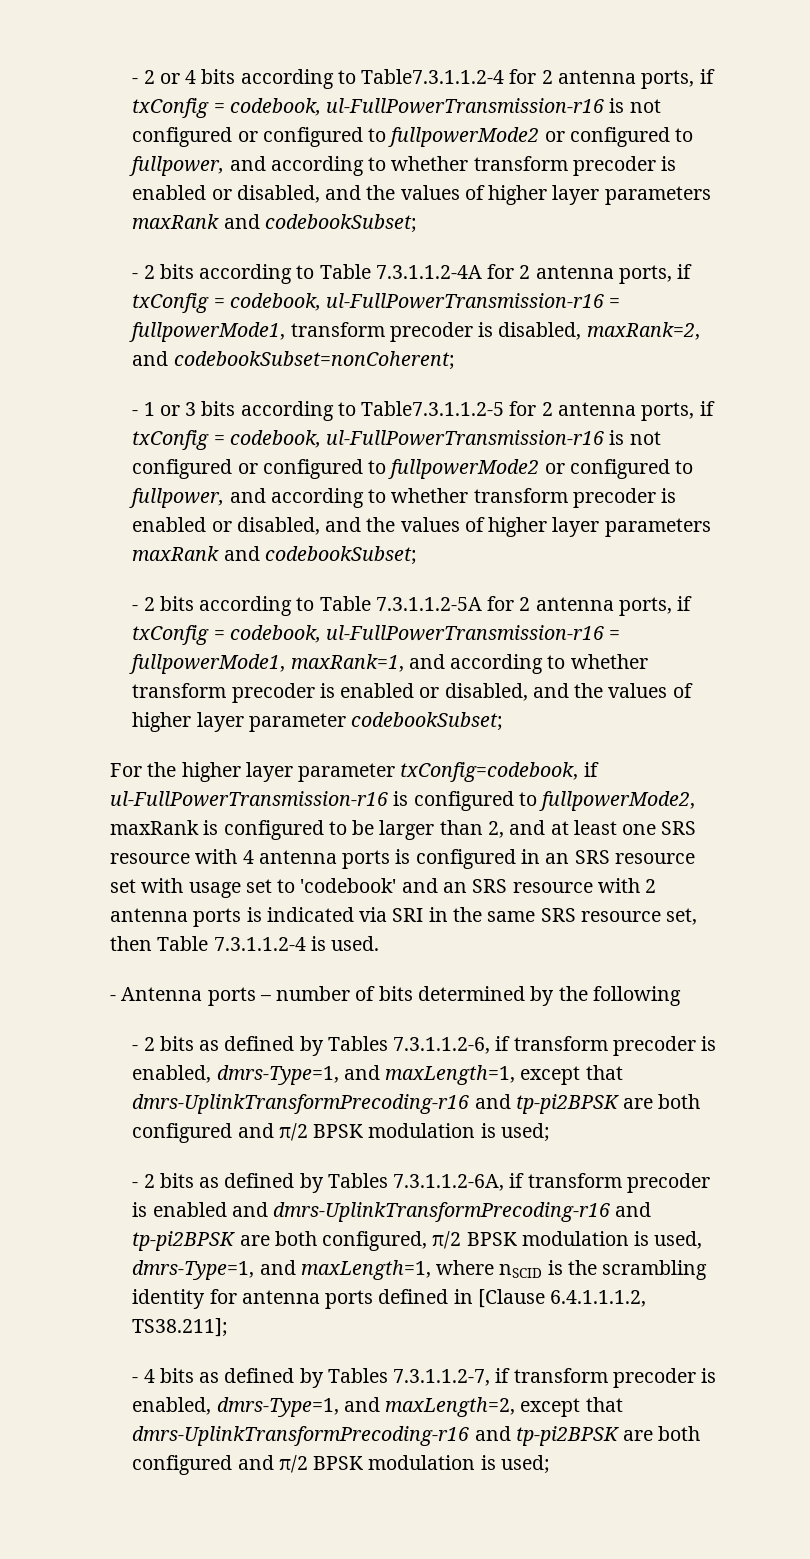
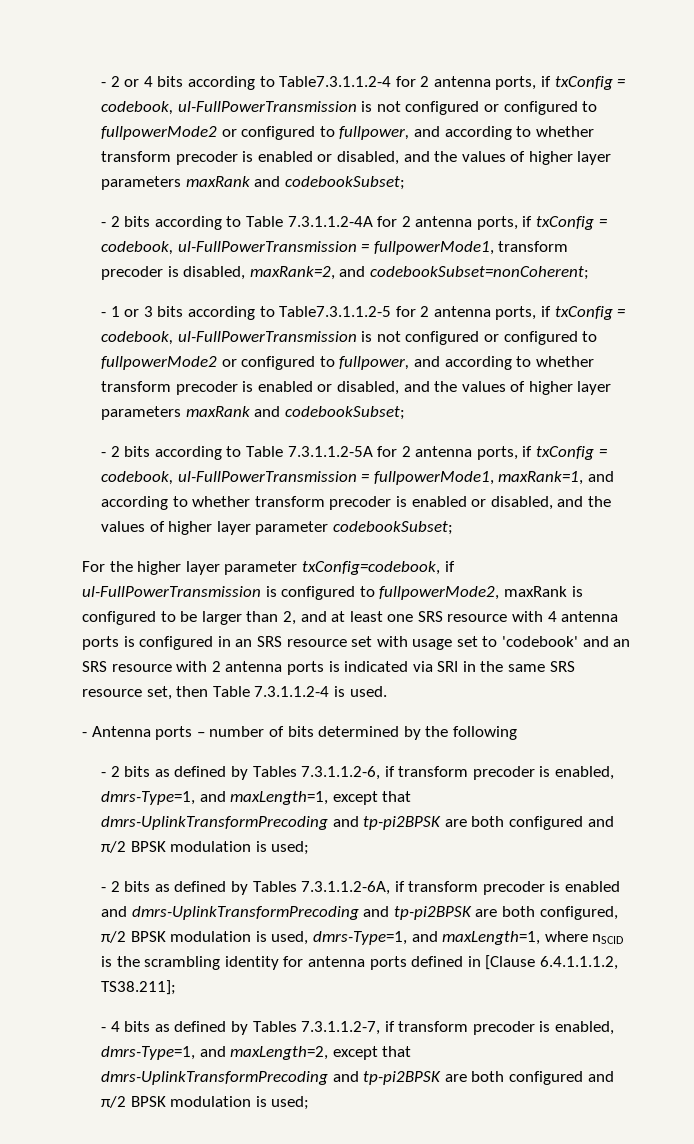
[326,98,605,114] ul-FullPowerTransmission-r16 -> [177,101,357,112] ul-FullPowerTransmission
[326,293,605,309] ul-FullPowerTransmission-r16 -> [177,241,357,252] ul-FullPowerTransmission
[326,430,605,446] ul-FullPowerTransmission-r16 -> [177,331,357,342] ul-FullPowerTransmission
[326,625,605,641] ul-FullPowerTransmission-r16 -> [177,471,357,482] ul-FullPowerTransmission
[110,791,389,807] ul-FullPowerTransmission-r16 -> [81,586,261,597] ul-FullPowerTransmission
[132,1094,470,1114] dmrs-UplinkTransformPrecoding-r16 -> [100,816,328,830] dmrs-UplinkTransformPrecoding
[273,1202,611,1222] dmrs-UplinkTransformPrecoding-r16 -> [131,906,359,920] dmrs-UplinkTransformPrecoding
[132,1426,470,1446] dmrs-UplinkTransformPrecoding-r16 -> [100,1071,328,1085] dmrs-UplinkTransformPrecoding

